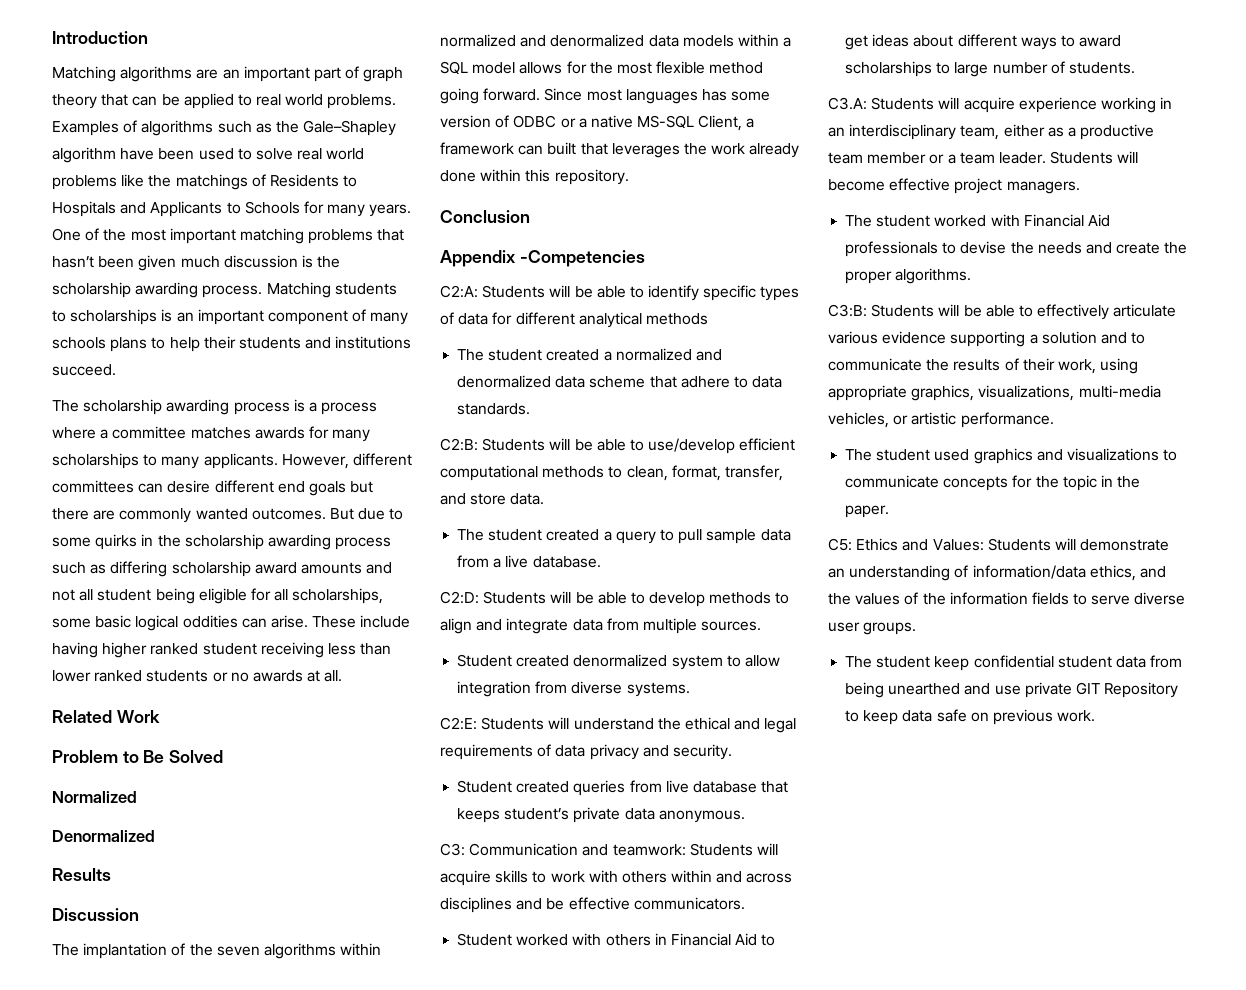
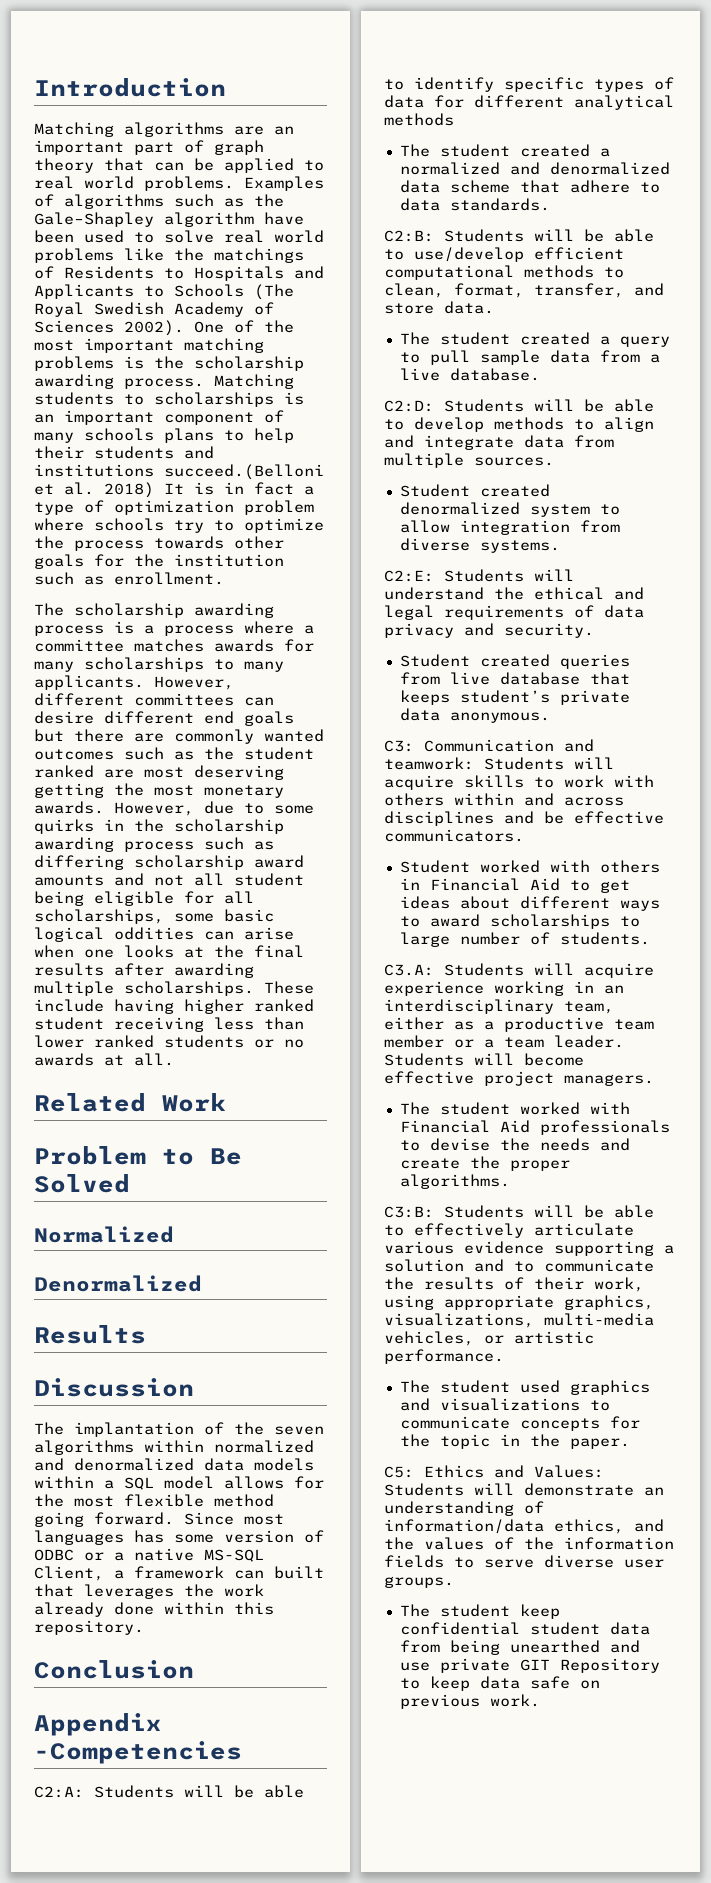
[303,201,412,217] for many years. -> [254,284,294,300] [34,302,274,317] [34,320,184,336] (The Royal Swedish Academy of Sciences 2002).
[377,229,405,241] [52,255,298,271] that hasn’t been given much discussion -> (114, 363) none
[52,364,116,376] succeed. -> [164,464,324,480] [34,482,314,498] [34,500,314,515] [34,518,324,533] [34,536,284,551] [34,554,284,569] [34,572,224,585] succeed.(Belloni et al. 2018) It is in fact a type of optimization problem where schools try to optimize the process towards other goals for the institution such as enrollment.
[251,508,354,520] outcomes. But -> [34,747,314,760] [34,765,284,780] [34,783,284,798] [34,801,194,816] outcomes such as the student ranked are most deserving getting the most monetary awards. However,
[270,615,308,628] arise. -> [244,927,294,940] [34,945,304,958] [34,963,254,978] [34,981,254,996] arise when one looks at the final results after awarding multiple scholarships.

